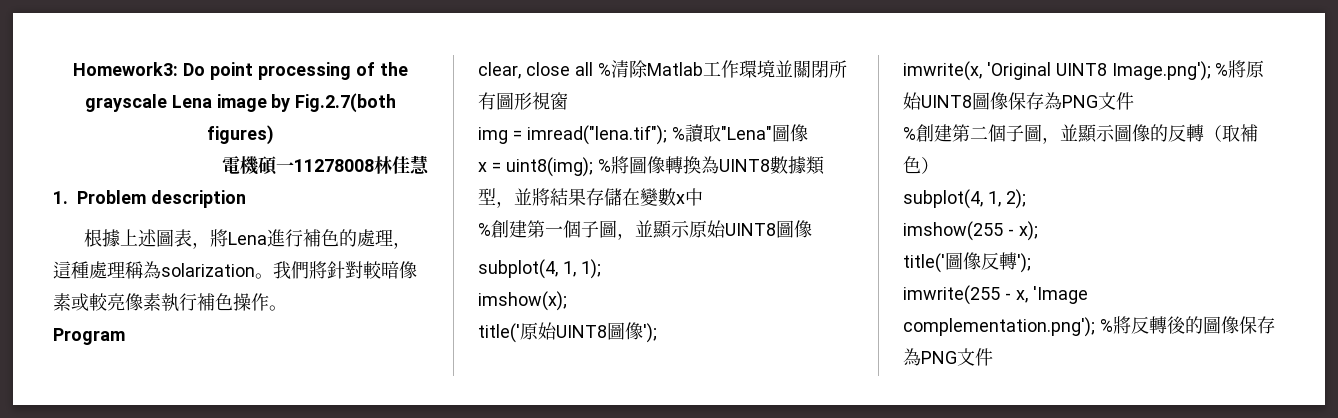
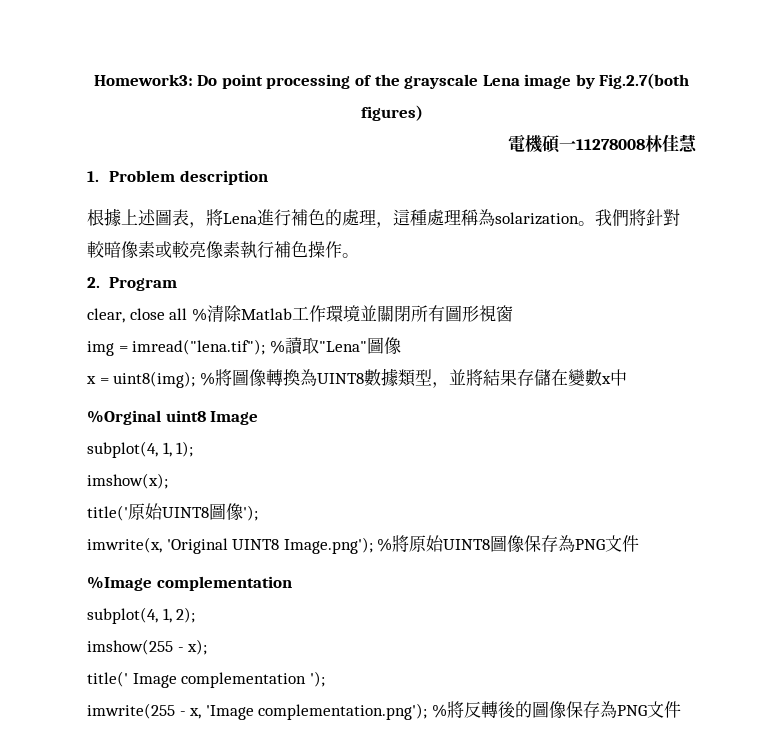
(287, 308) none -> [87,277,100,288] 2.
[478,220,812,240] %創建第一個子圖，並顯示原始UINT8圖像 -> [87,410,259,425] %Orginal uint8 Image
[903,124,1258,144] [903,156,939,174] %創建第二個子圖，並顯示圖像的反轉（取補色） -> [87,576,292,591] %Image complementation
[945,252,1017,270] 圖像反轉 -> [132,672,307,688] Image complementation

